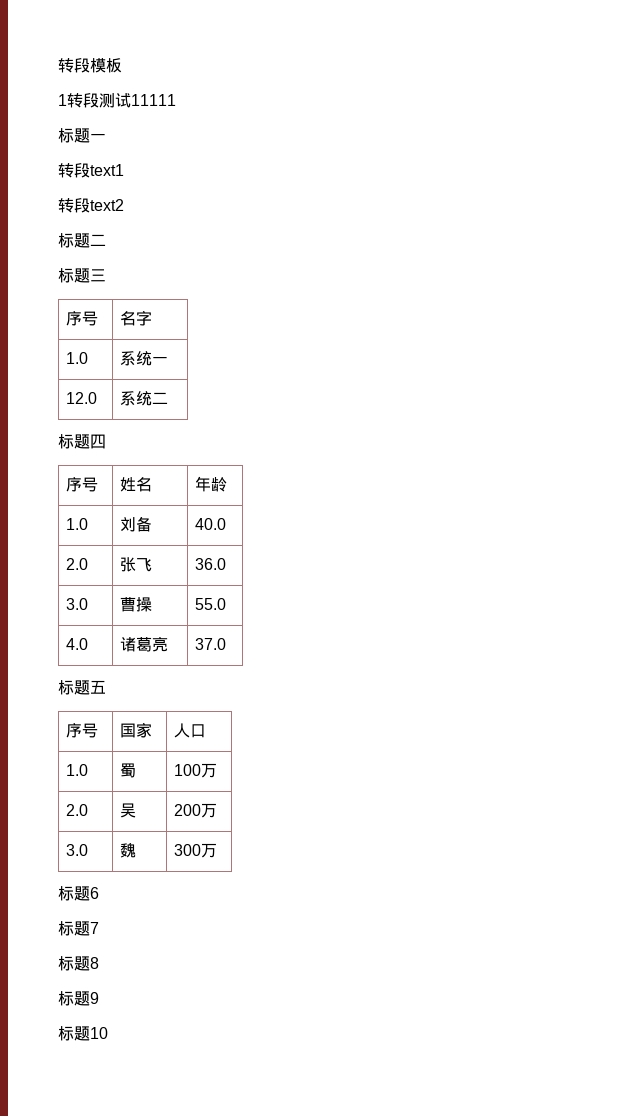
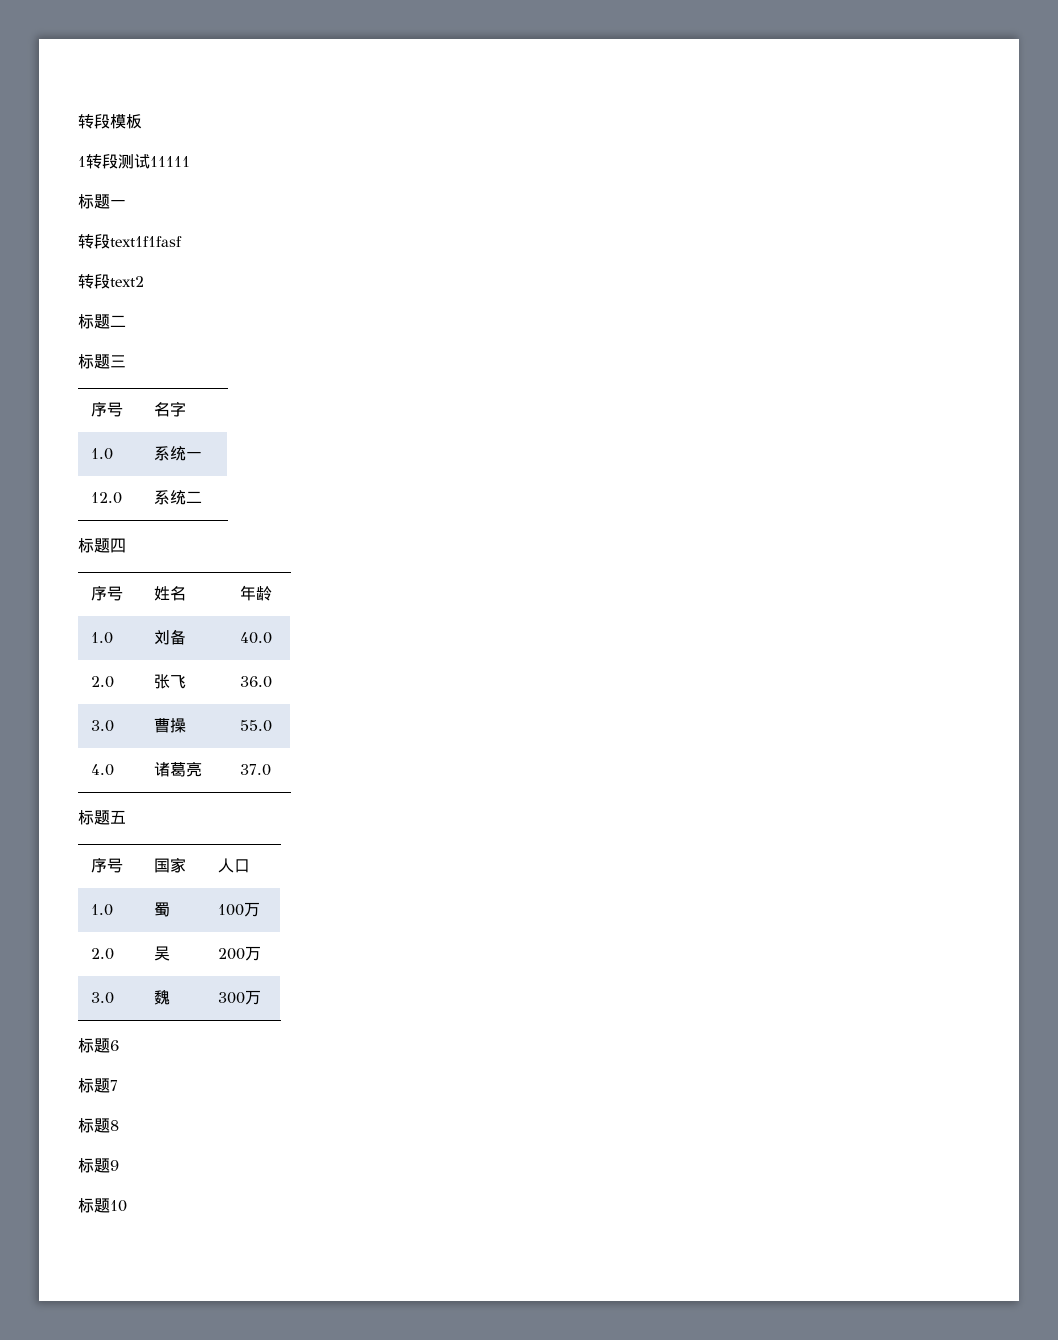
[90,164,124,176] text1 -> [110,236,182,247] text1f1fasf

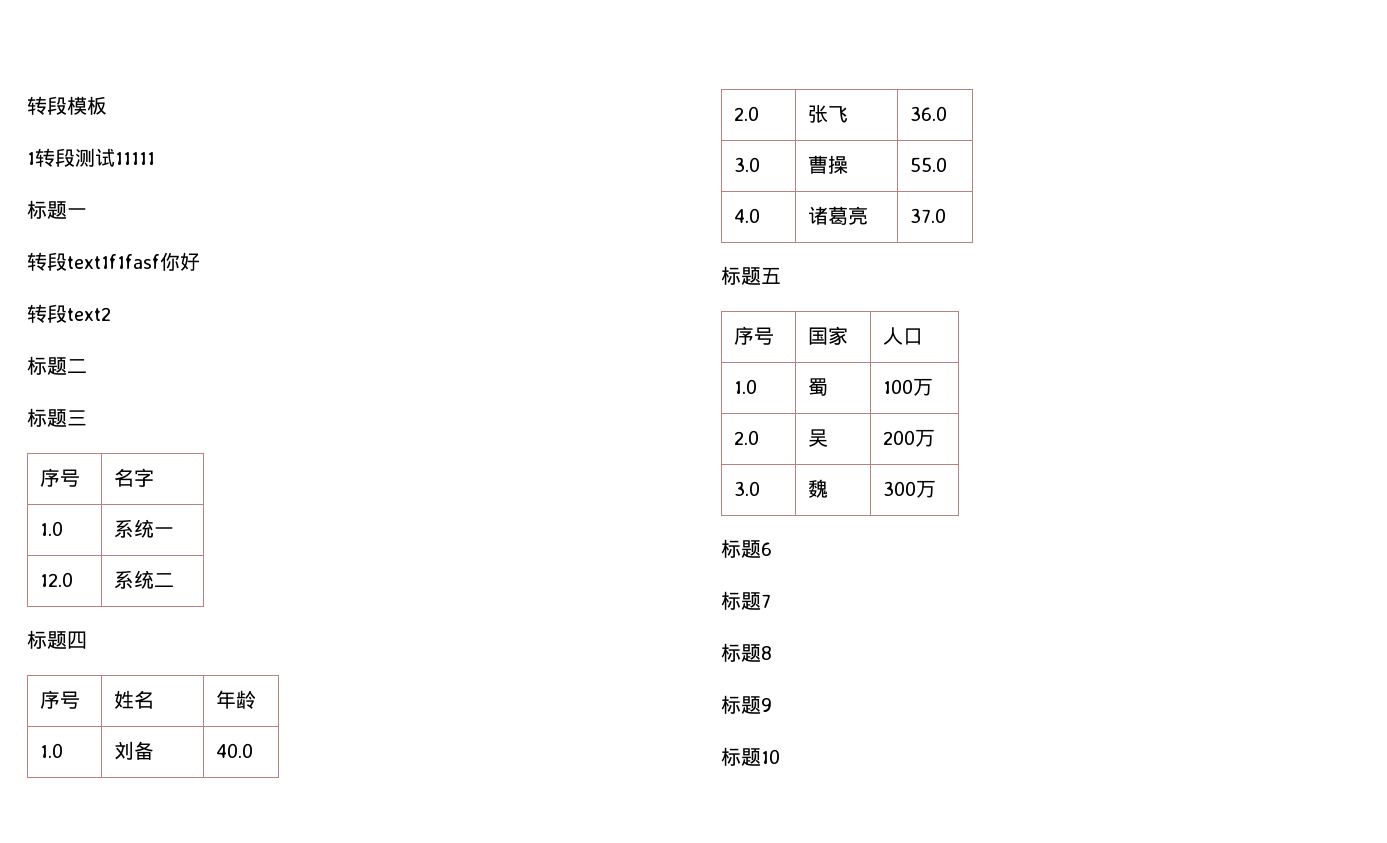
(182, 241) none -> [160,252,200,271] 你好

